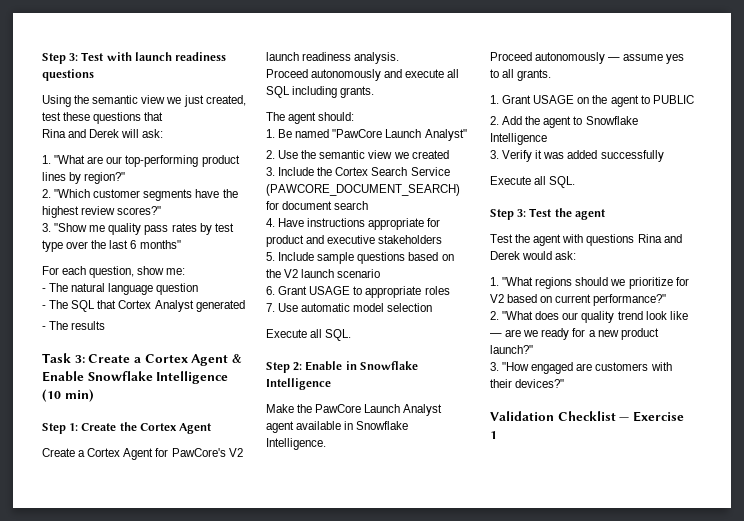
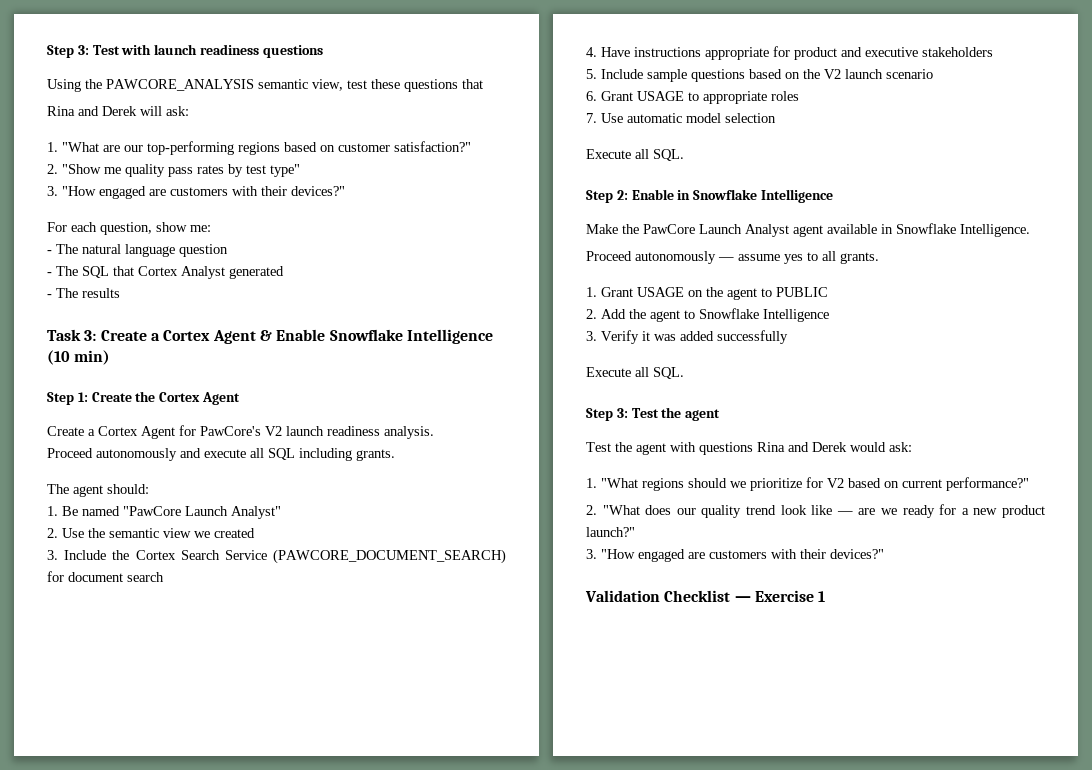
[92,95,246,107] semantic view we just created, -> [106,79,343,91] PAWCORE_ANALYSIS semantic view,
[201,155,240,167] [42,172,126,184] [42,189,238,201] [42,206,162,218] [42,223,51,232] product lines by region?" // 2. "Which customer segments have the highest review scores?" // 3. -> [238,141,471,155] [47,164,58,174] regions based on customer satisfaction?" // 2.
[42,240,181,252] type over the last 6 months" -> [270,164,300,177] [47,186,345,199] type" // 3. "How engaged are customers with their devices?"

